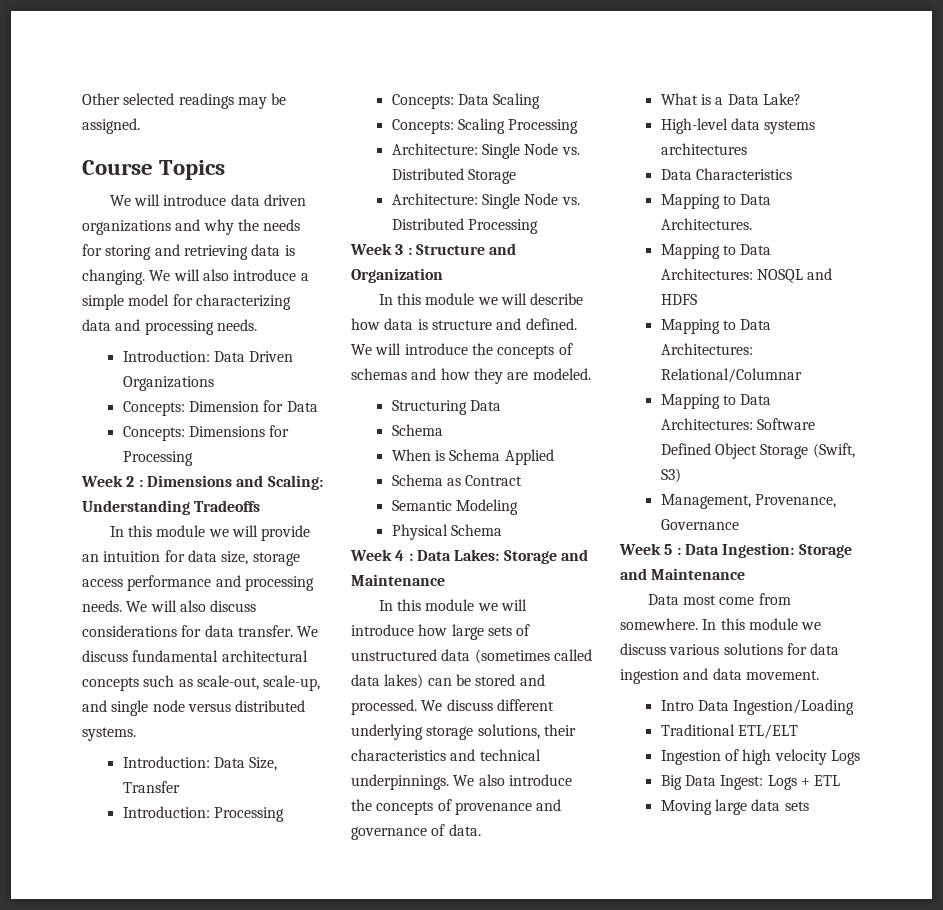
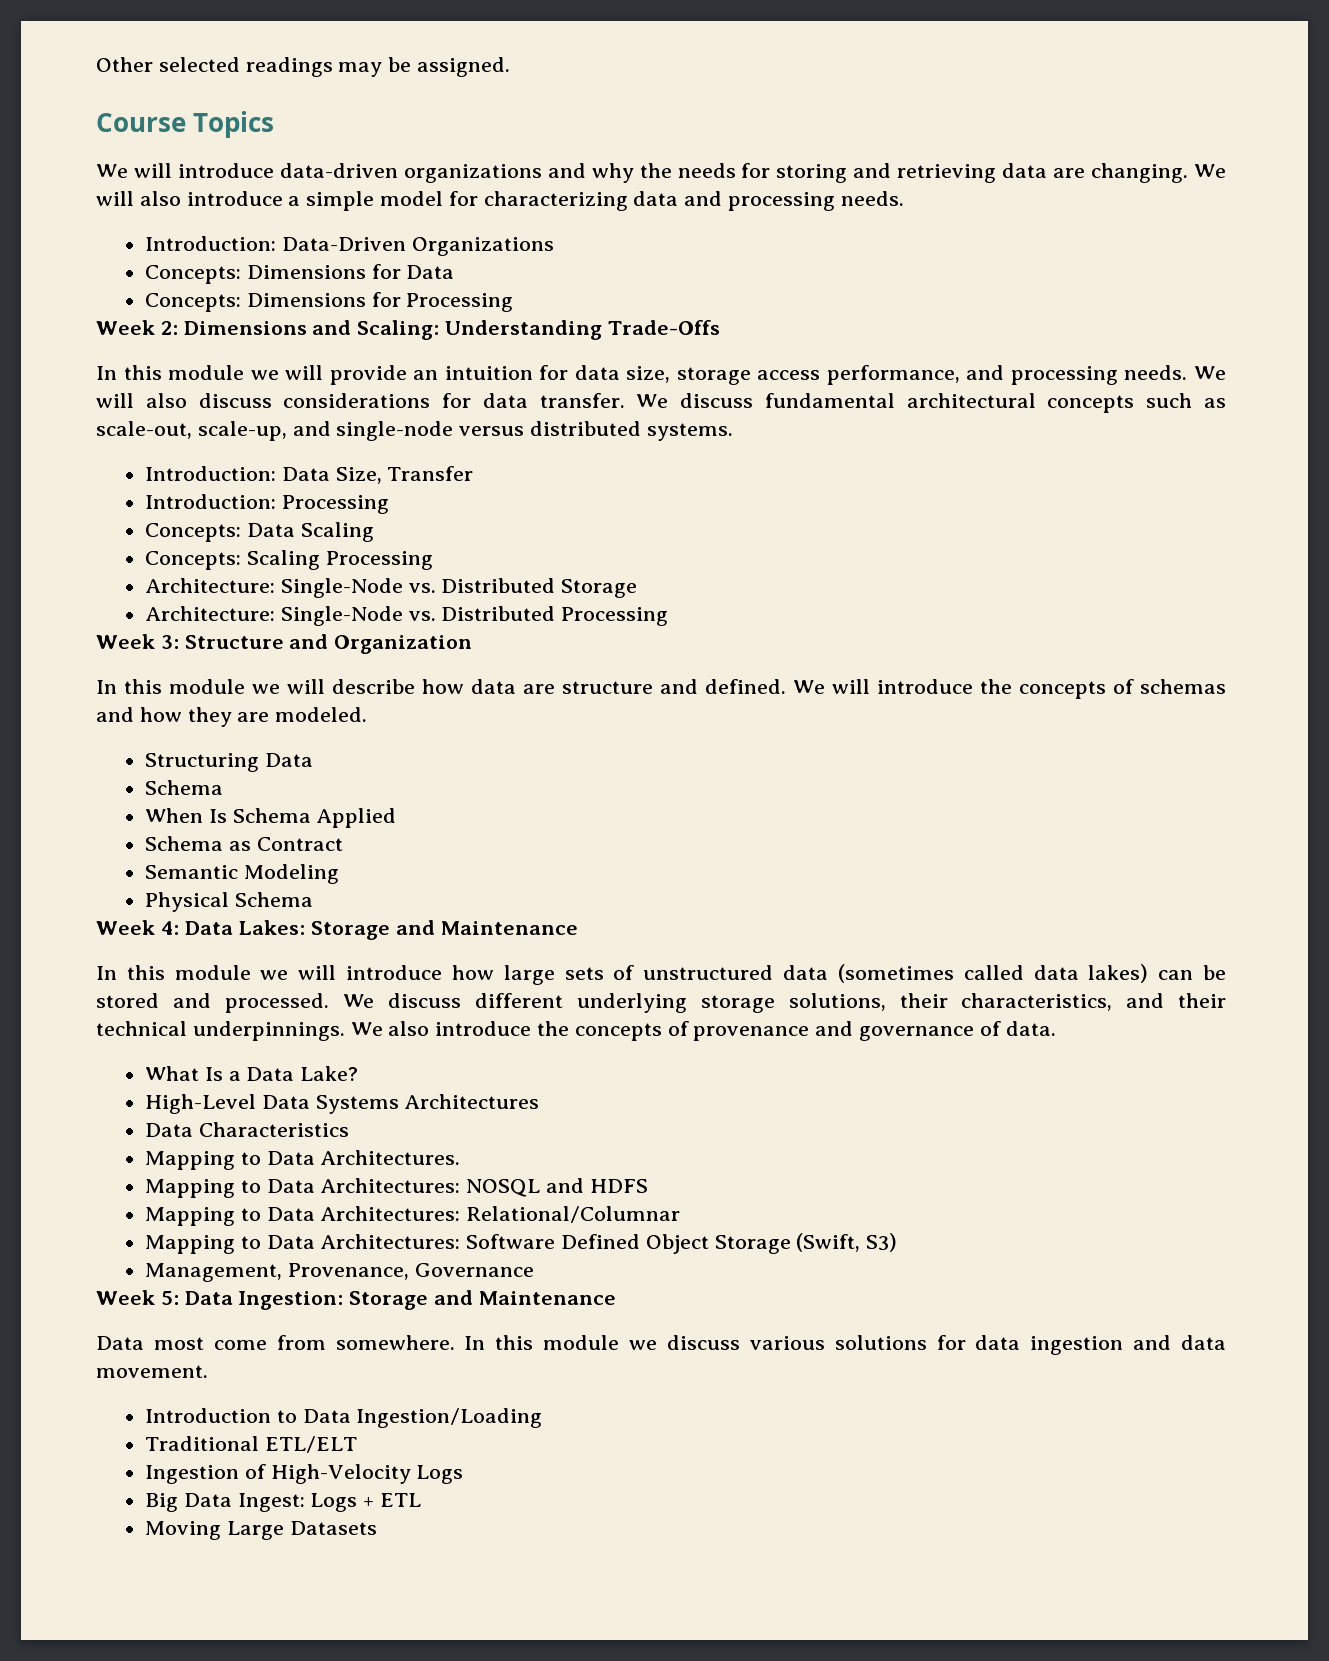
[230,194,307,206] data driven -> [279,163,398,178] data-driven
[284,245,295,256] is -> [1053,168,1086,178] are
[214,351,294,362] Data Driven -> [281,237,406,251] Data-Driven
[189,401,260,412] Dimension -> [246,265,366,279] Dimensions
[126,476,143,487] 2 : -> [160,321,178,335] 2:
[194,500,261,512] Tradeoffs -> [607,320,720,335] Trade-Offs
[127,575,212,591] performance -> [826,365,960,385] performance,
[111,700,185,716] single node -> [336,421,454,441] single-node
[482,143,559,159] Single Node -> [280,578,403,598] Single-Node
[482,193,559,209] Single Node -> [280,606,403,626] Single-Node
[395,244,412,255] 3 : -> [160,635,179,649] 3:
[417,319,428,330] is -> [523,684,556,694] are
[435,450,446,461] is -> [208,809,227,823] Is
[395,550,413,561] 4 : -> [160,921,179,935] 4:
[351,749,476,761] characteristics and -> [961,993,1226,1011] characteristics, and their
[701,94,712,105] is -> [204,1067,223,1081] Is
[660,118,816,134] [660,143,747,155] High-level data systems architectures -> [144,1094,540,1114] High-Level Data Systems Architectures
[664,544,681,555] 5 : -> [160,1291,179,1305] 5:
[660,700,694,711] Intro -> [144,1408,297,1423] Introduction to
[742,749,827,765] high velocity -> [270,1464,411,1484] High-Velocity
[715,799,809,815] large data sets -> [226,1521,377,1540] Large Datasets

